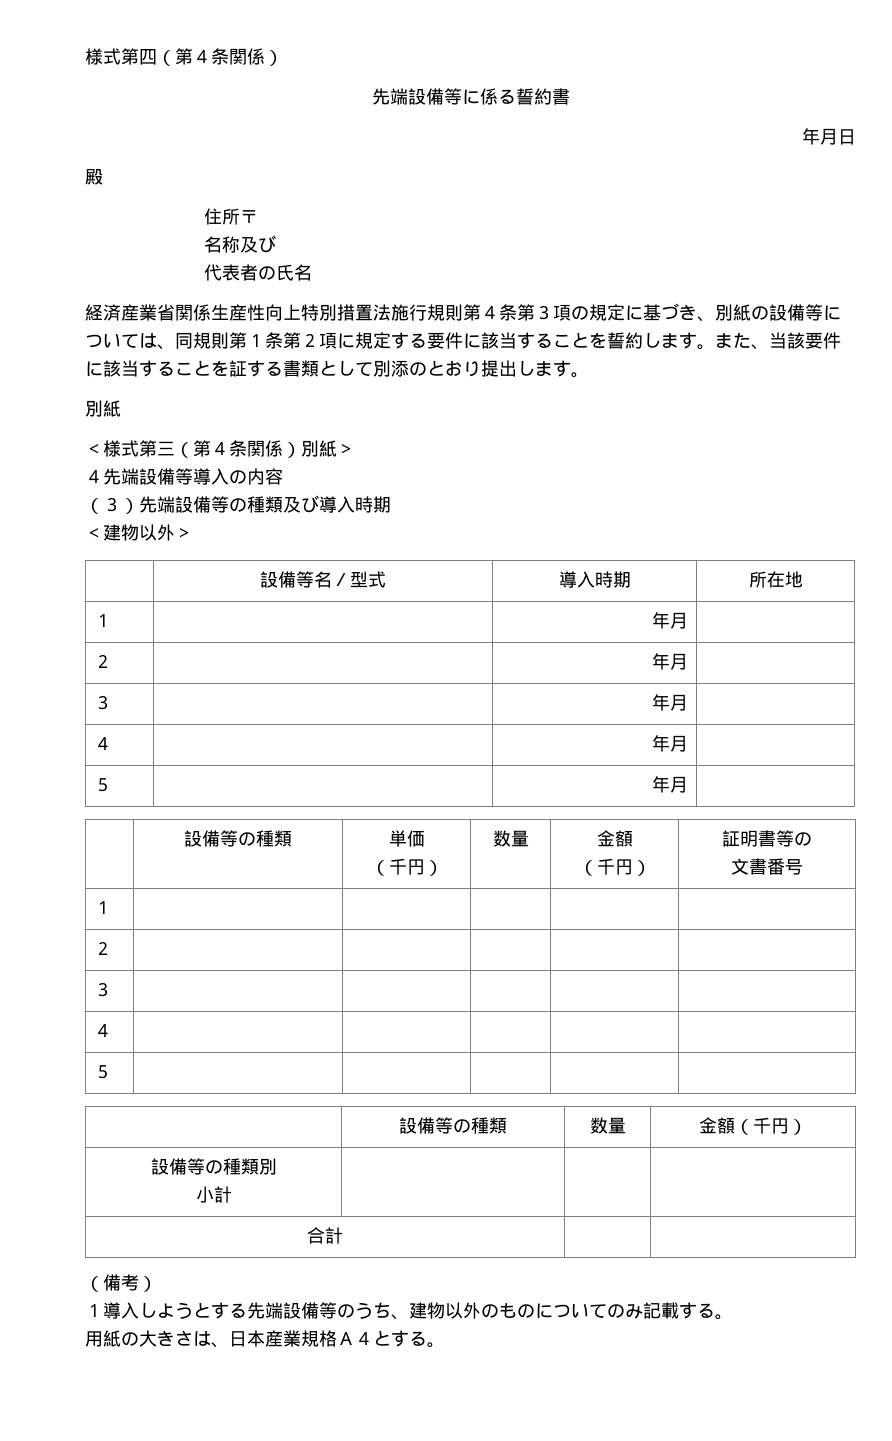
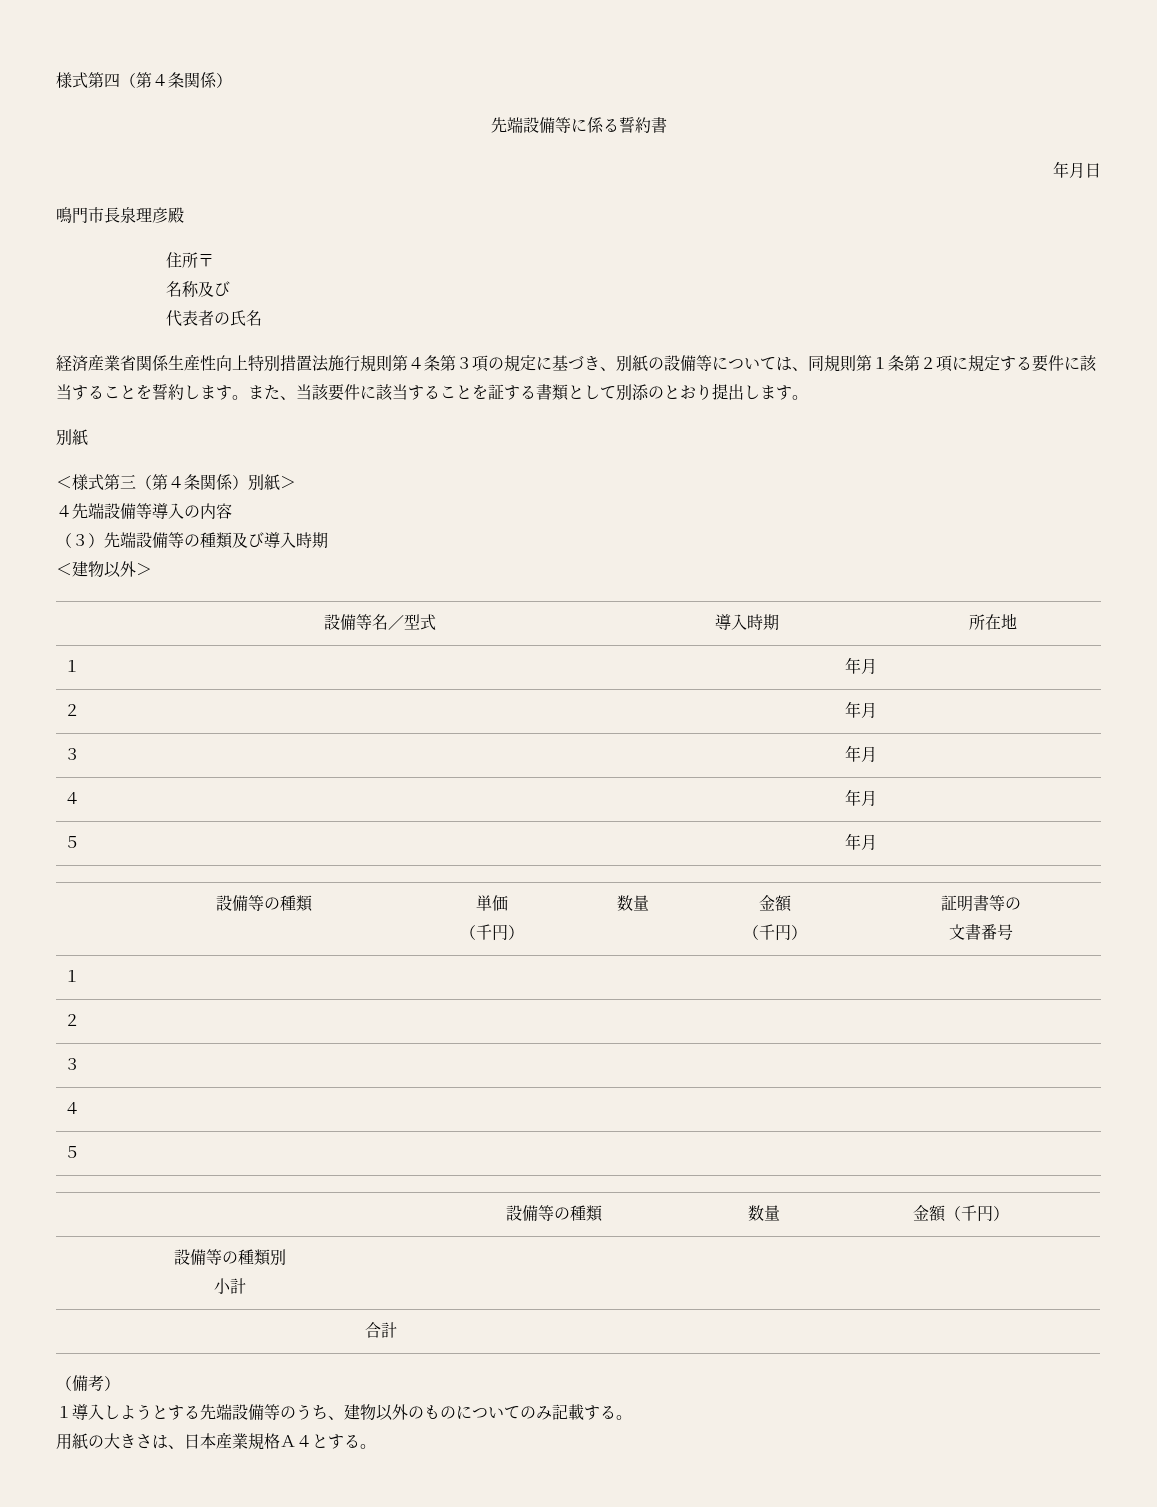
(856, 137) none -> [56,207,168,223] 鳴門市長泉理彦

